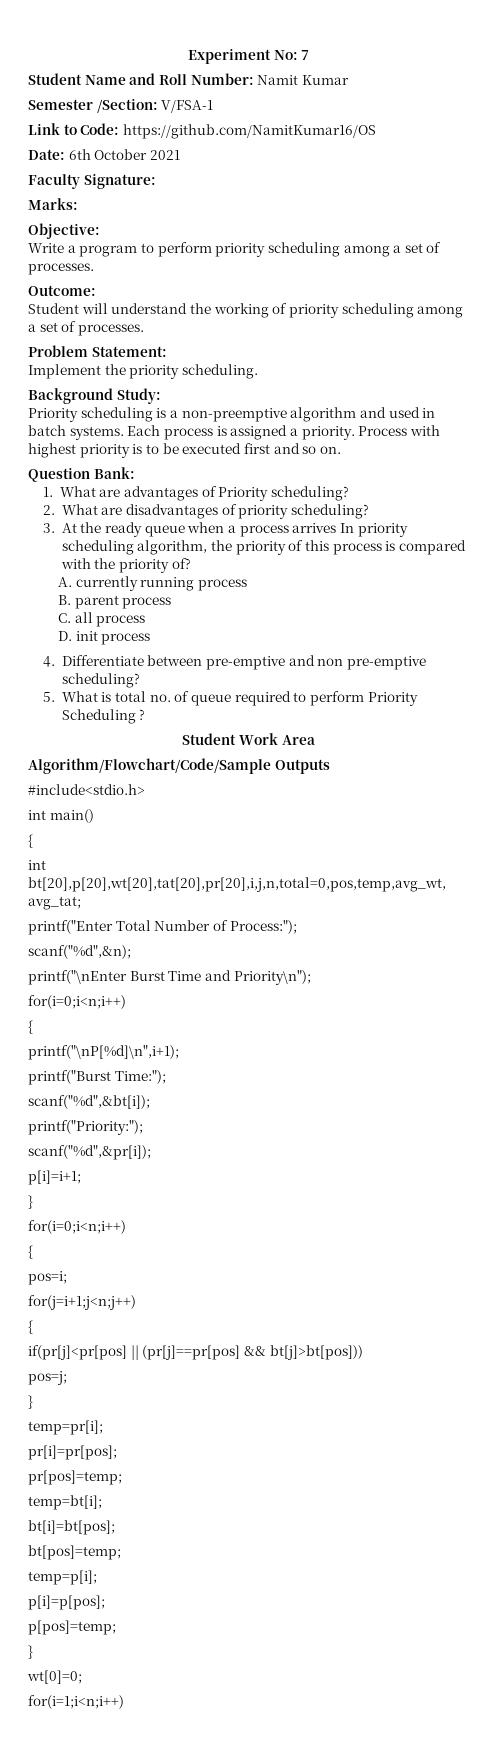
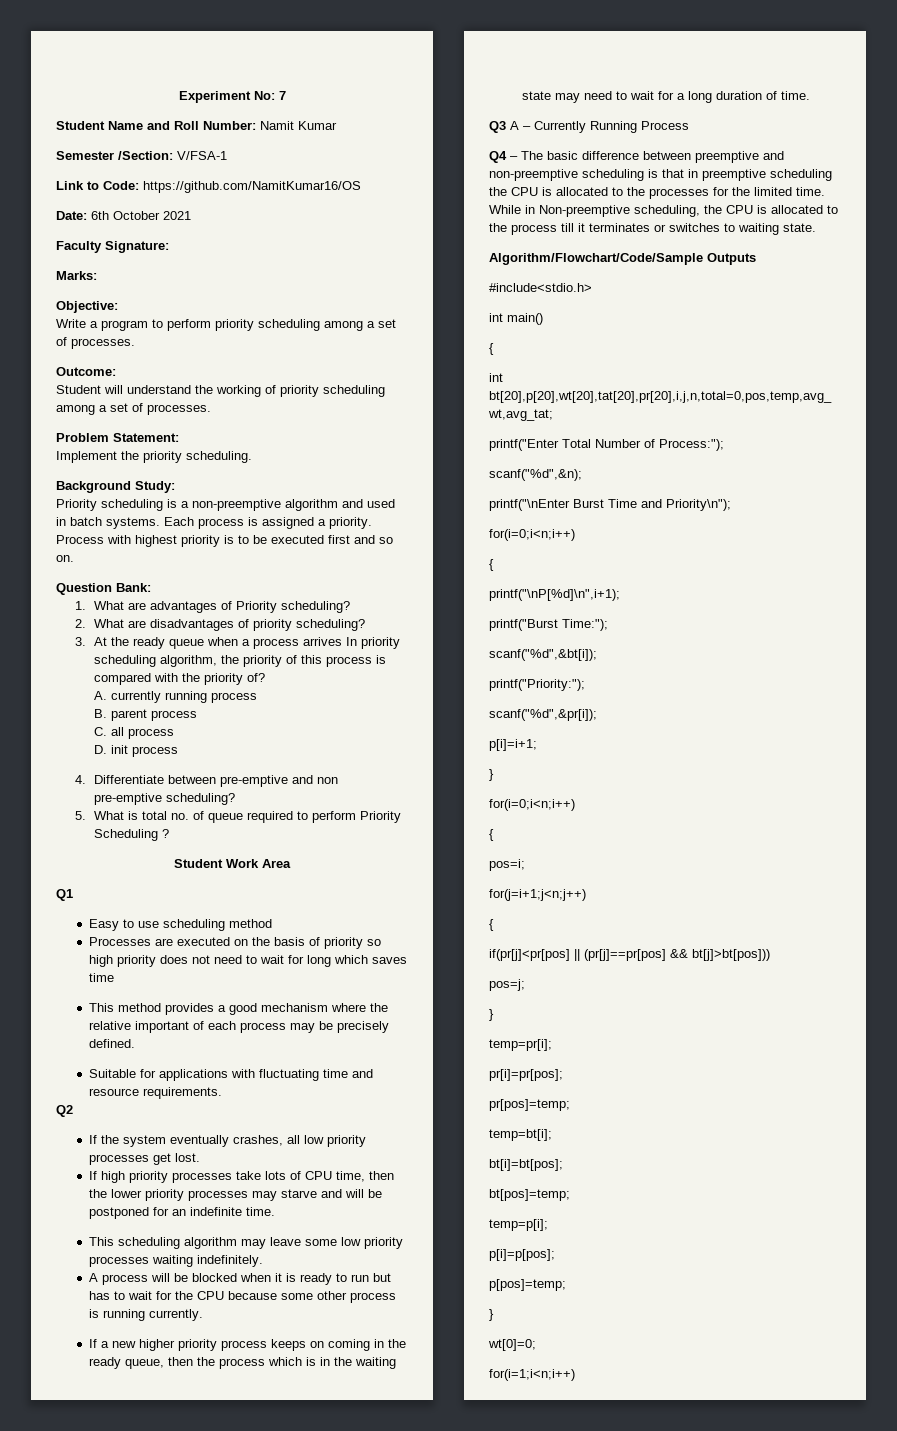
(315, 740) none -> [56,889,73,901] [89,919,273,931] [89,937,382,949] [89,955,408,967] [89,973,115,982] [89,1003,389,1015] [89,1021,390,1033] [89,1039,136,1048] [89,1069,374,1081] [89,1087,223,1099] [56,1105,73,1117] [89,1135,367,1147] [89,1153,201,1165] [89,1171,395,1183] [89,1189,383,1201] [89,1207,276,1219] [89,1237,404,1249] [89,1255,264,1267] [89,1273,392,1285] [89,1291,397,1303] [89,1309,204,1321] [89,1339,407,1351] [89,1357,397,1369] [522,91,811,103] [489,121,689,133] [489,151,784,163] [489,169,832,181] [489,187,825,199] [489,205,838,217] [489,223,816,235] // Q1 // Easy to use scheduling method // Processes are executed on the basis of priority so high priority does not need to wait for long which saves time // This method provides a good mechanism where the relative important of each process may be precisely defined. // Suitable for applications with fluctuating time and resource requirements. // Q2 // If the system eventually crashes, all low priority processes get lost. // If high priority processes take lots of CPU time, then the lower priority processes may starve and will be postponed for an indefinite time. // This scheduling algorithm may leave some low priority processes waiting indefinitely. // A process will be blocked when it is ready to run but has to wait for the CPU because some other process is running currently. // If a new higher priority process keeps on coming in the ready queue, then the process which is in the waiting state may need to wait for a long duration of time. // Q3 A – Currently Running Process // Q4 – The basic difference between preemptive and non-preemptive scheduling is that in preemptive scheduling the CPU is allocated to the processes for the limited time. While in Non-preemptive scheduling, the CPU is allocated to the process till it terminates or switches to waiting state.

